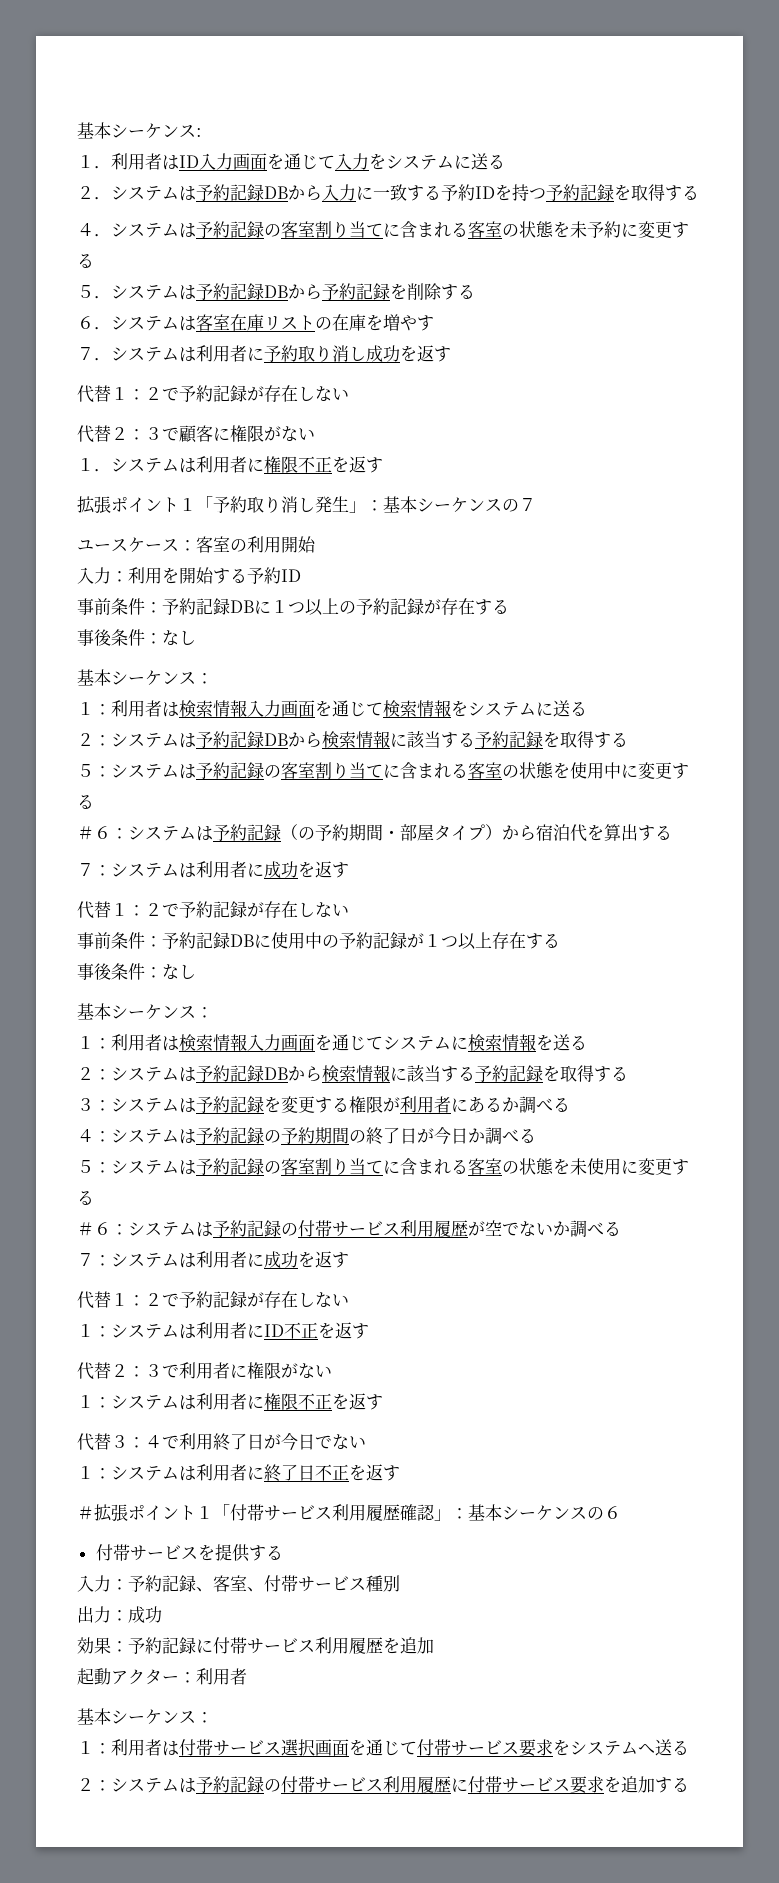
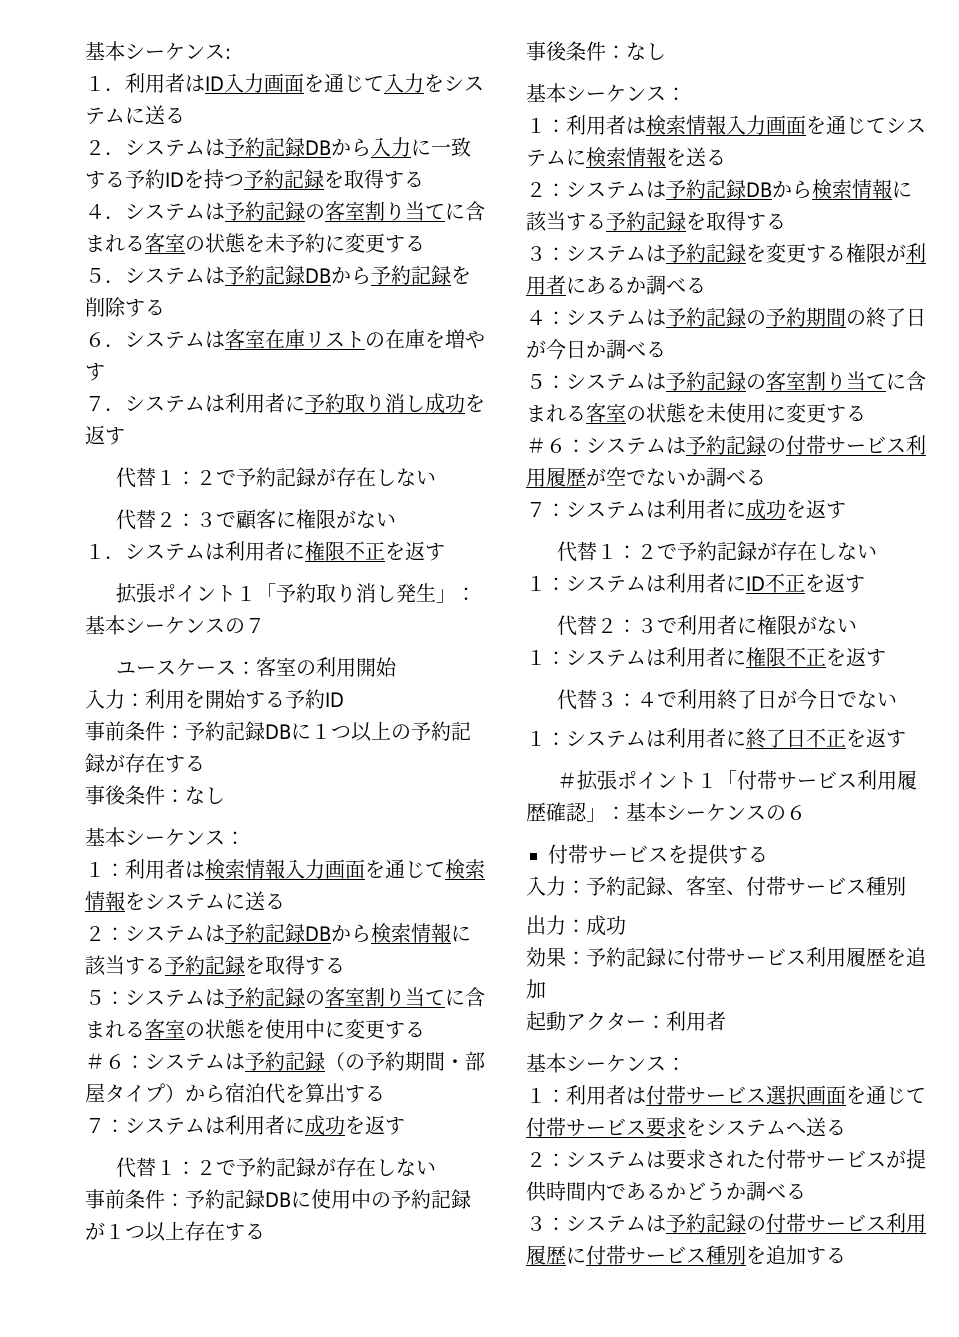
(196, 1785) none -> [666,1149,926,1170] [526,1181,806,1202] [526,1215,666,1233] 要求された付帯サービスが提供時間内であるかどうか調べる // ３：システムは
[570,1776,604,1794] 要求 -> [706,1245,746,1265] 種別

